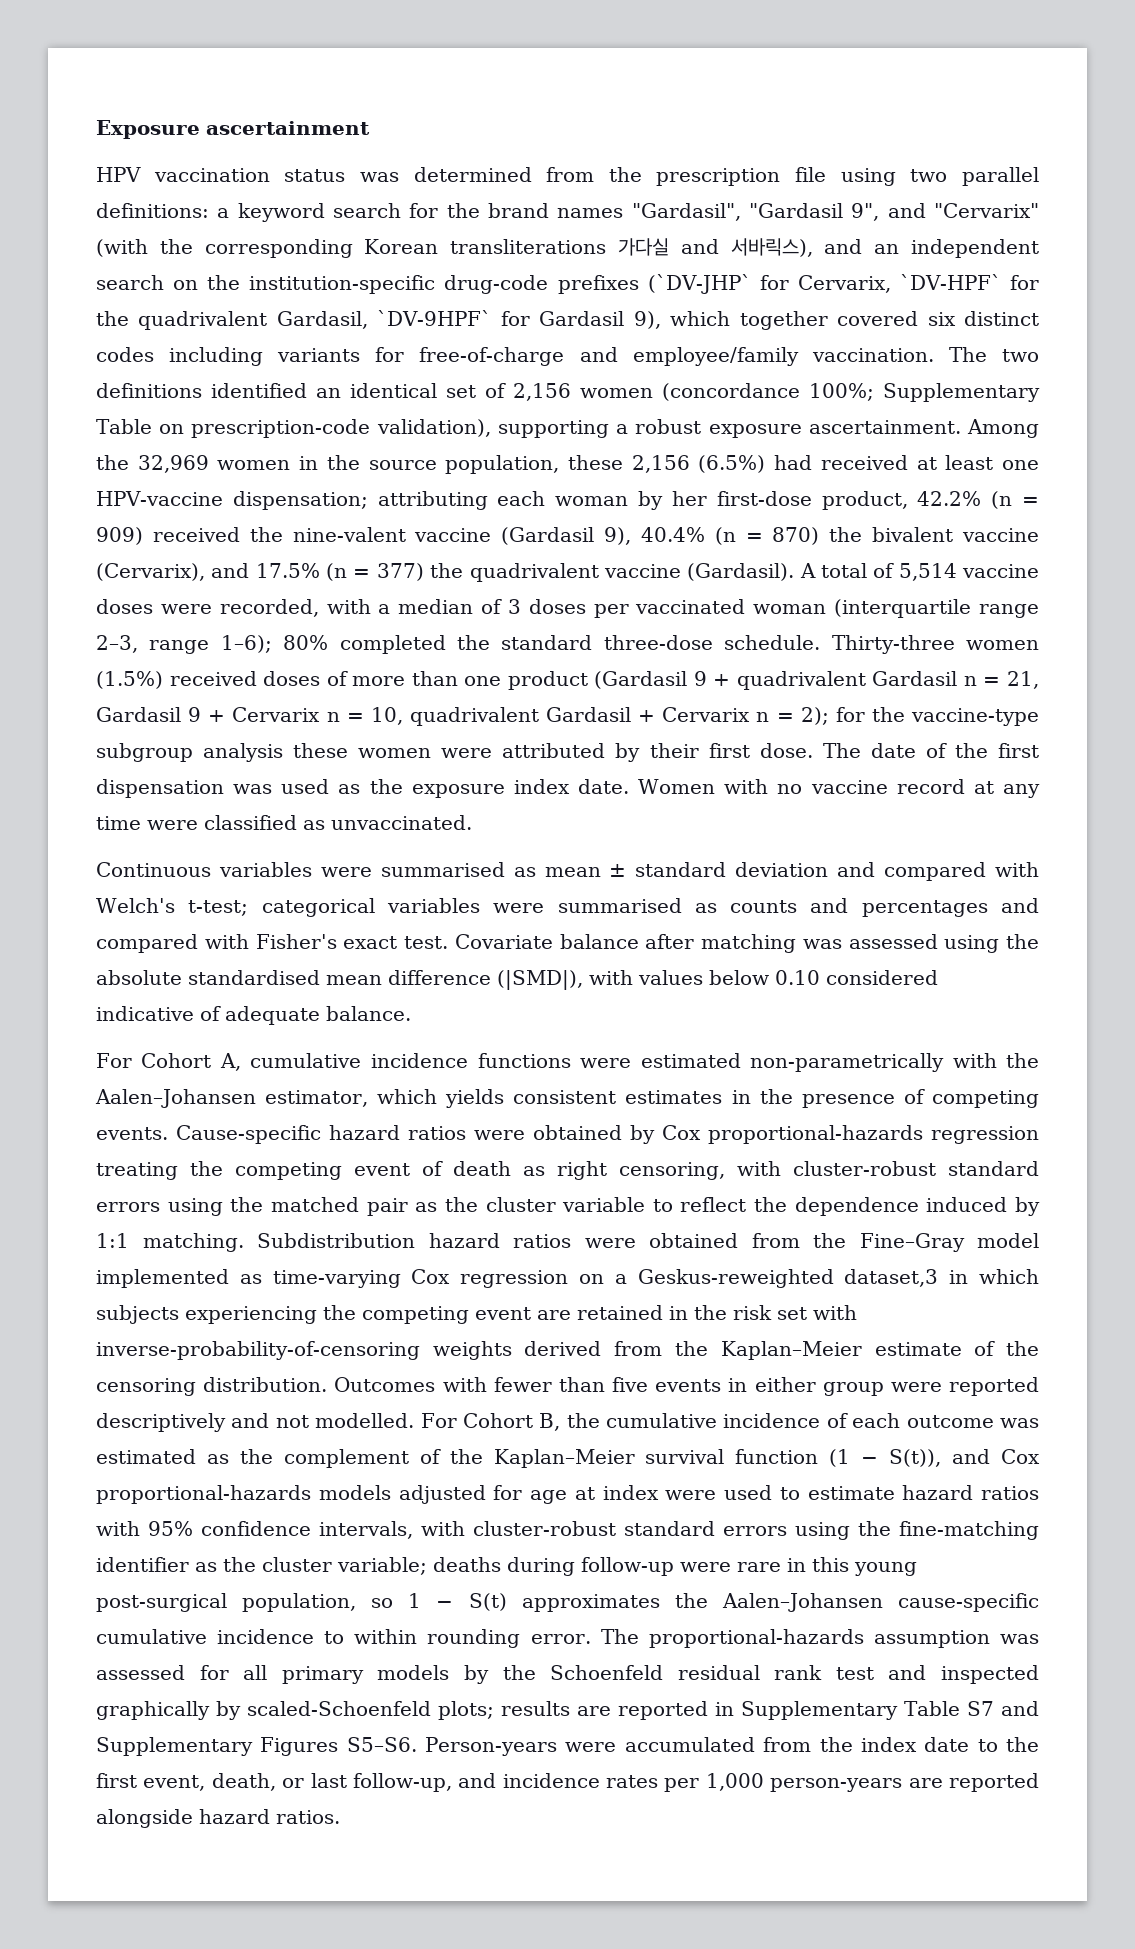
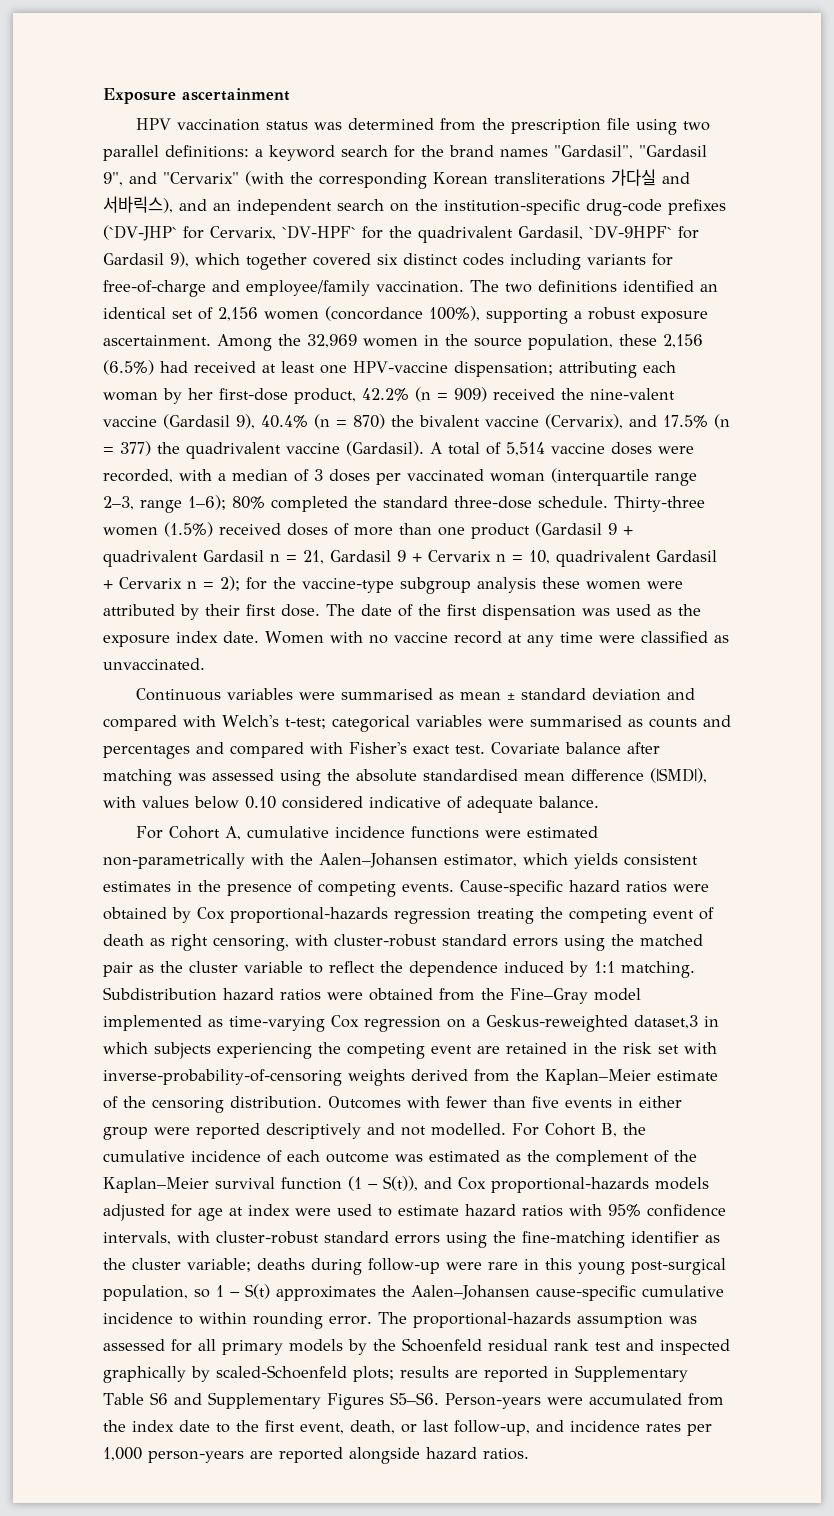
[809,383,1040,402] [96,419,491,438] 100%; Supplementary Table on prescription-code validation), -> [429,306,480,321] 100%),
[966,1701,994,1716] S7 -> [149,1392,168,1405] S6

